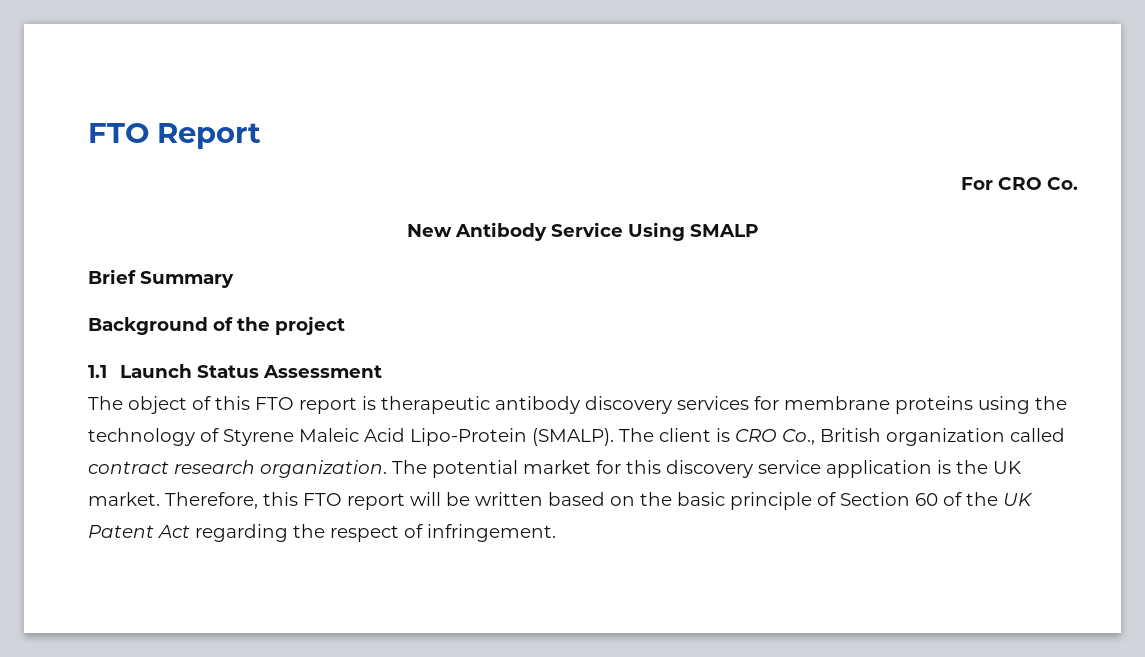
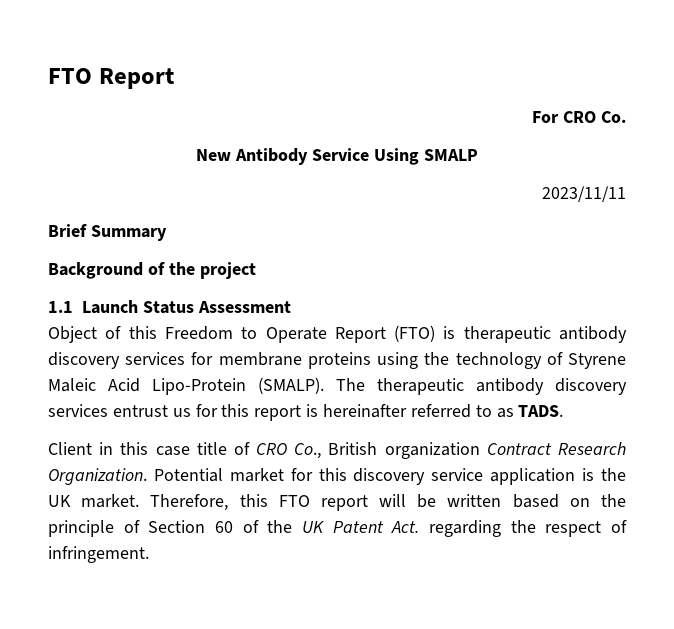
(759, 230) none -> [542,186,626,202] // 2023/11/11
[88,396,357,414] The object of this FTO report -> [48,325,436,343] Object of this Freedom to Operate Report (FTO)
[659,428,1065,446] [88,460,518,478] client is CRO Co., British organization called contract research organization. The potential -> [377,378,627,395] [48,404,564,421] [48,442,626,459] [48,468,223,485] therapeutic antibody discovery services entrust us for this report is hereinafter referred to as TADS. // Client in this case title of CRO Co., British organization Contract Research Organization. Potential
[677,492,725,506] basic -> (626, 500) none
[158,525,190,538] Act -> [391,521,420,533] Act.

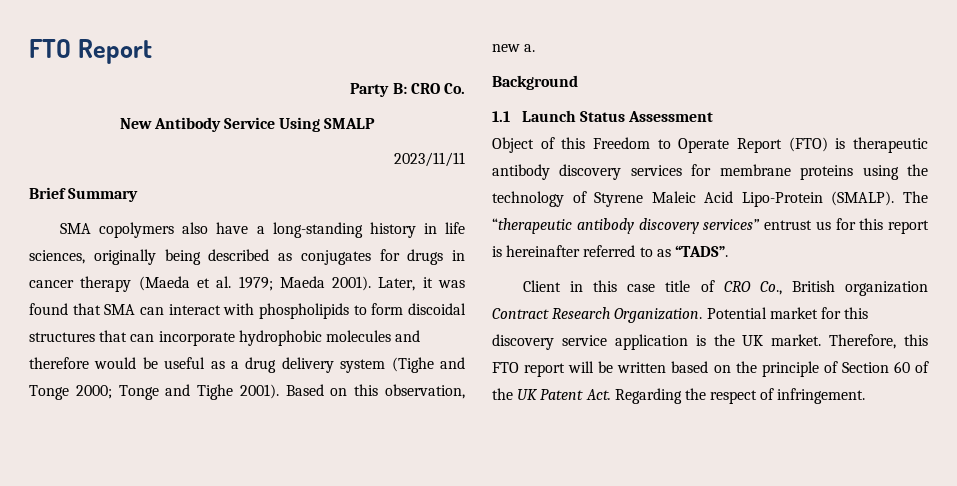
[532,111,560,123] For -> [350,83,407,97] Party B:
[48,262,256,279] Background of the project -> [60,222,466,238] [29,249,465,265] [29,276,466,292] [29,303,467,319] [29,330,421,346] [29,357,465,373] [29,384,465,400] [492,44,536,52] [492,75,578,90] SMA copolymers also have a long-standing history in life sciences, originally being described as conjugates for drugs in cancer therapy (Maeda et al. 1979; Maeda 2001). Later, it was found that SMA can interact with phospholipids to form discoidal structures that can incorporate hydrophobic molecules and therefore would be useful as a drug delivery system (Tighe and Tonge 2000; Tonge and Tighe 2001). Based on this observation, new a. // Background
[377,378,627,395] [48,404,108,417] therapeutic antibody discovery services -> [492,218,761,234] “therapeutic antibody discovery services”
[518,405,564,417] TADS. -> [674,245,728,257] “TADS”.
[429,520,502,537] regarding -> [614,388,682,404] Regarding

